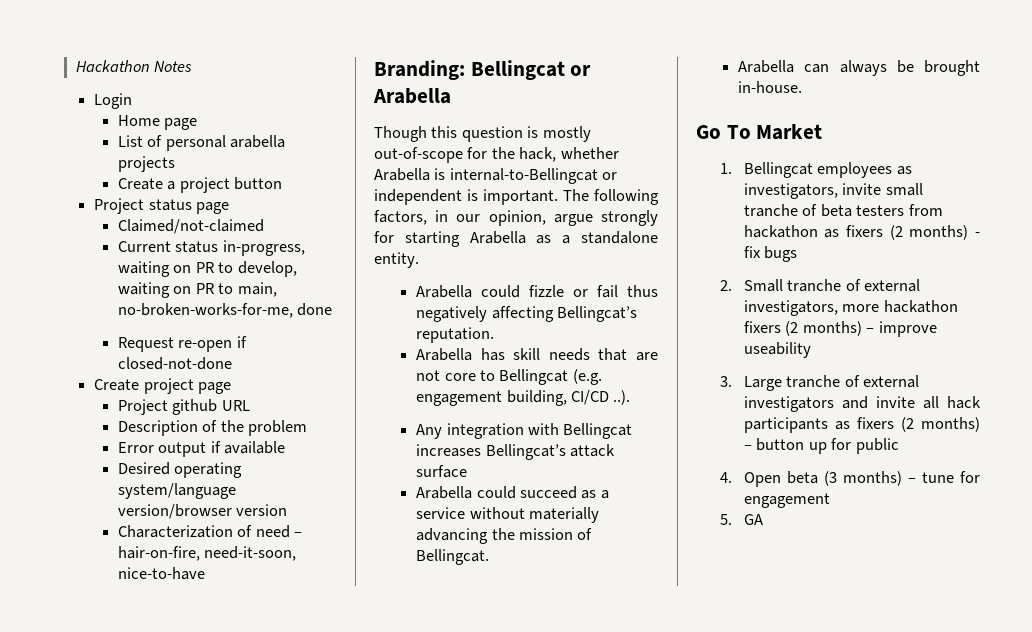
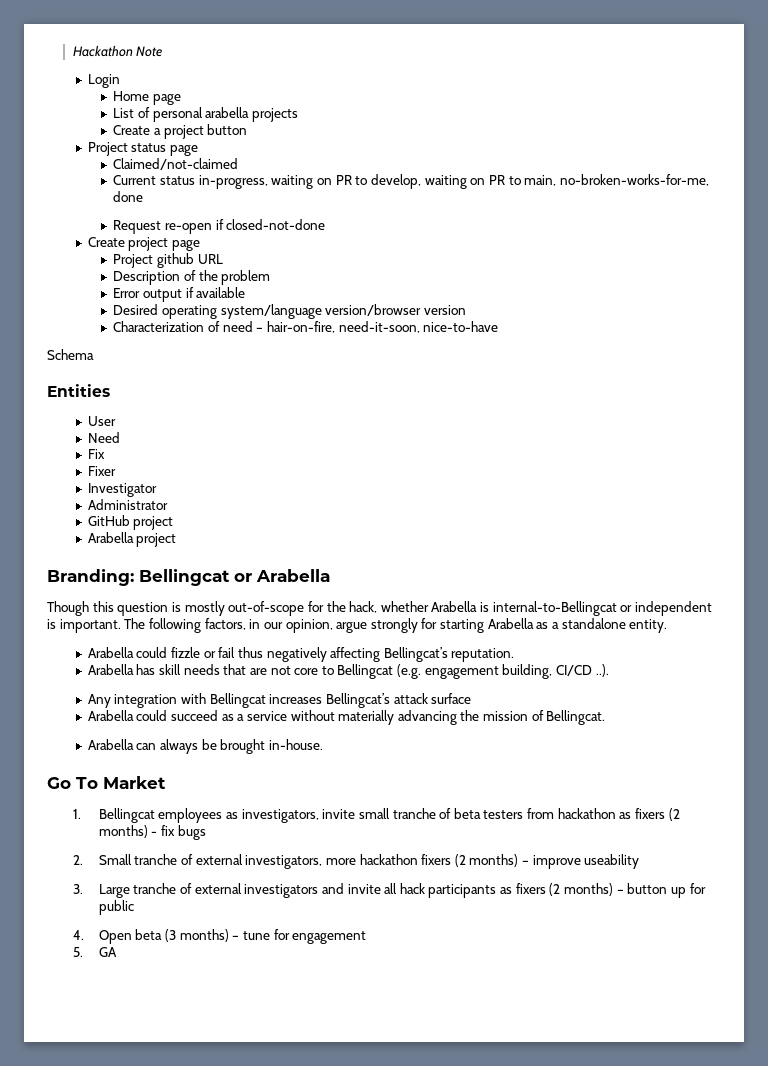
[154,61,193,72] Notes -> [136,46,163,57] Note
(205, 573) none -> [47,349,94,360] [47,384,110,397] [87,416,116,426] [87,432,120,443] [87,449,105,459] [87,466,116,476] [87,483,157,497] [87,499,168,510] [87,515,174,530] [87,532,177,547] // Schema // Entities // User // Need // Fix // Fixer // Investigator // Administrator // GitHub project // Arabella project

